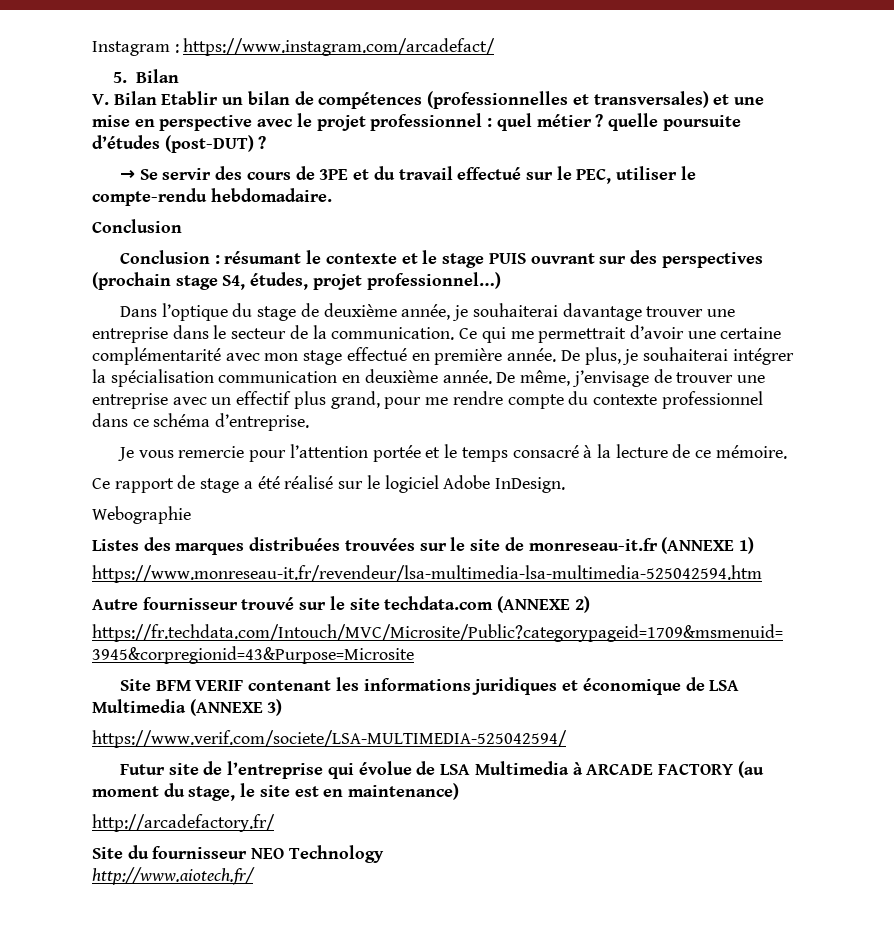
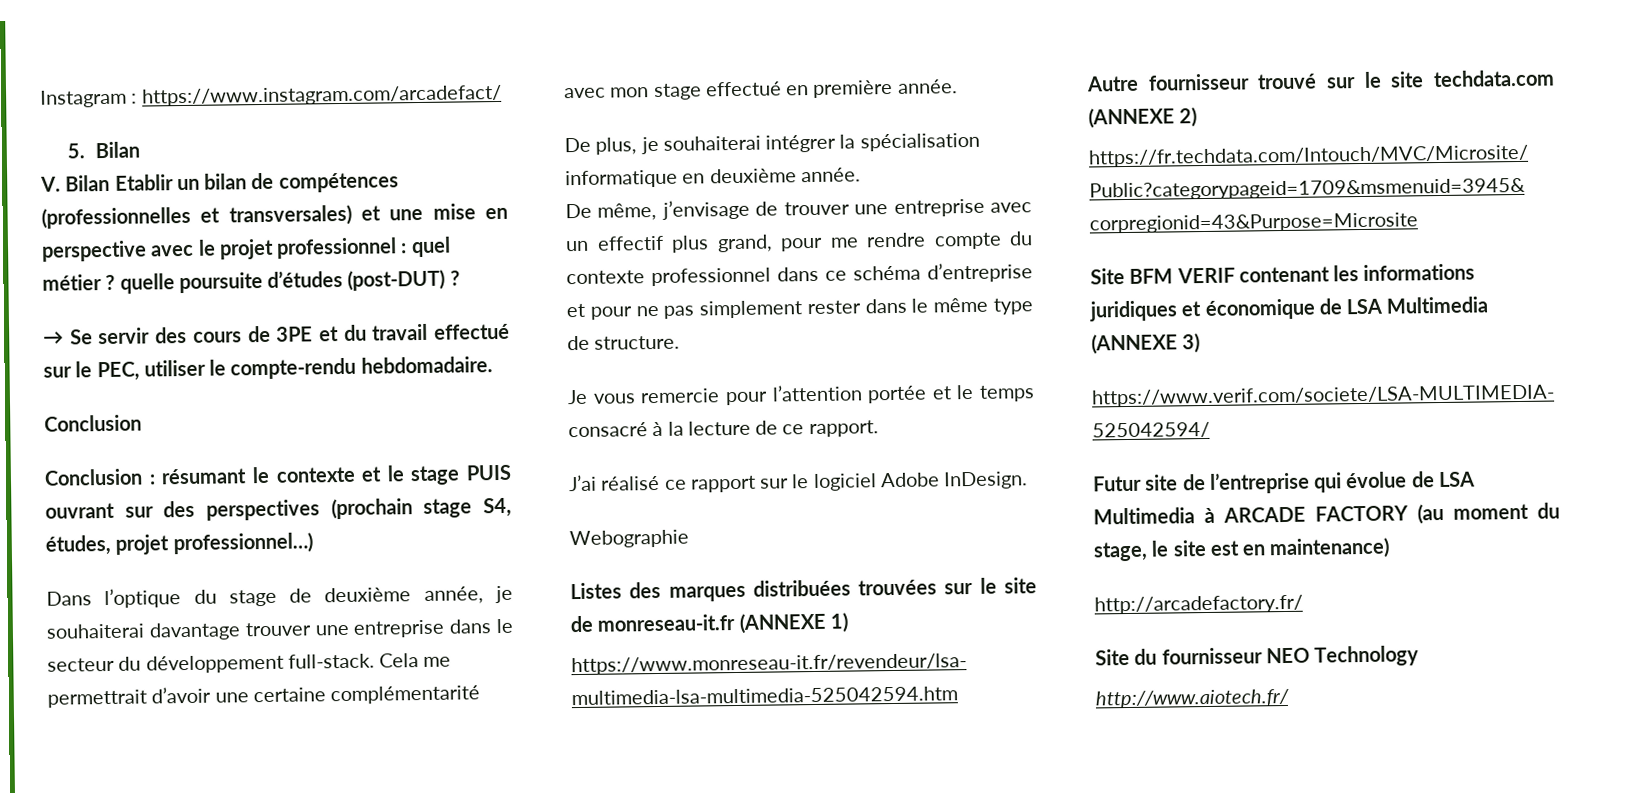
[289,325,506,343] de la communication. Ce qui -> [118,653,420,674] du développement full-stack. Cela
(557, 355) none -> (958, 86) //
[218,371,338,383] communication -> [565,169,678,189] informatique
(492, 377) none -> (861, 175) //
[215,413,310,431] d’entreprise. -> [927,262,1033,283] [566,297,1033,320] [567,335,681,351] d’entreprise et pour ne pas simplement rester dans le même type de structure.
[715,445,787,459] [92,475,334,493] mémoire. // Ce rapport de stage a été réalisé -> [808,420,879,438] [568,474,756,493] rapport. // J’ai réalisé ce rapport

